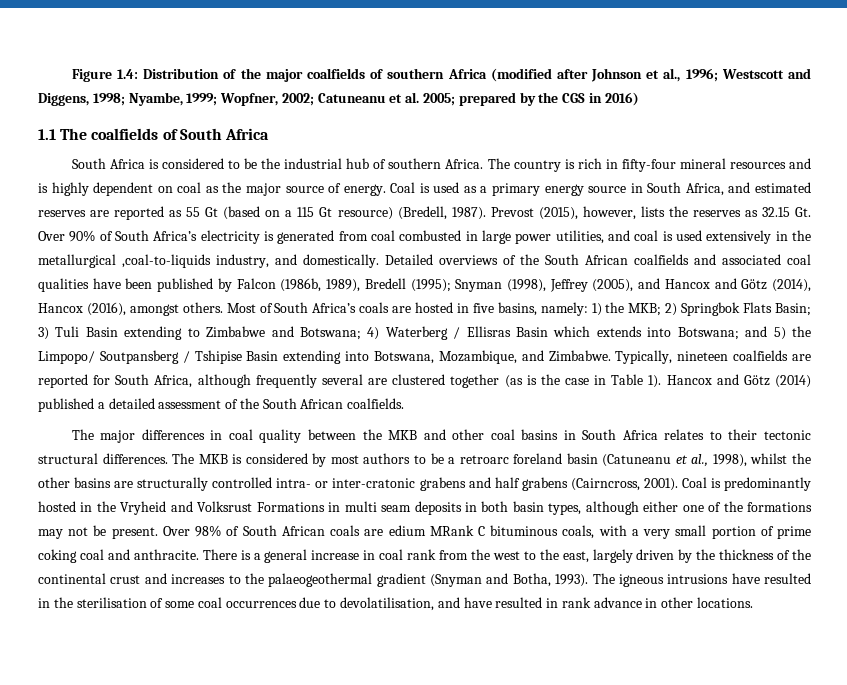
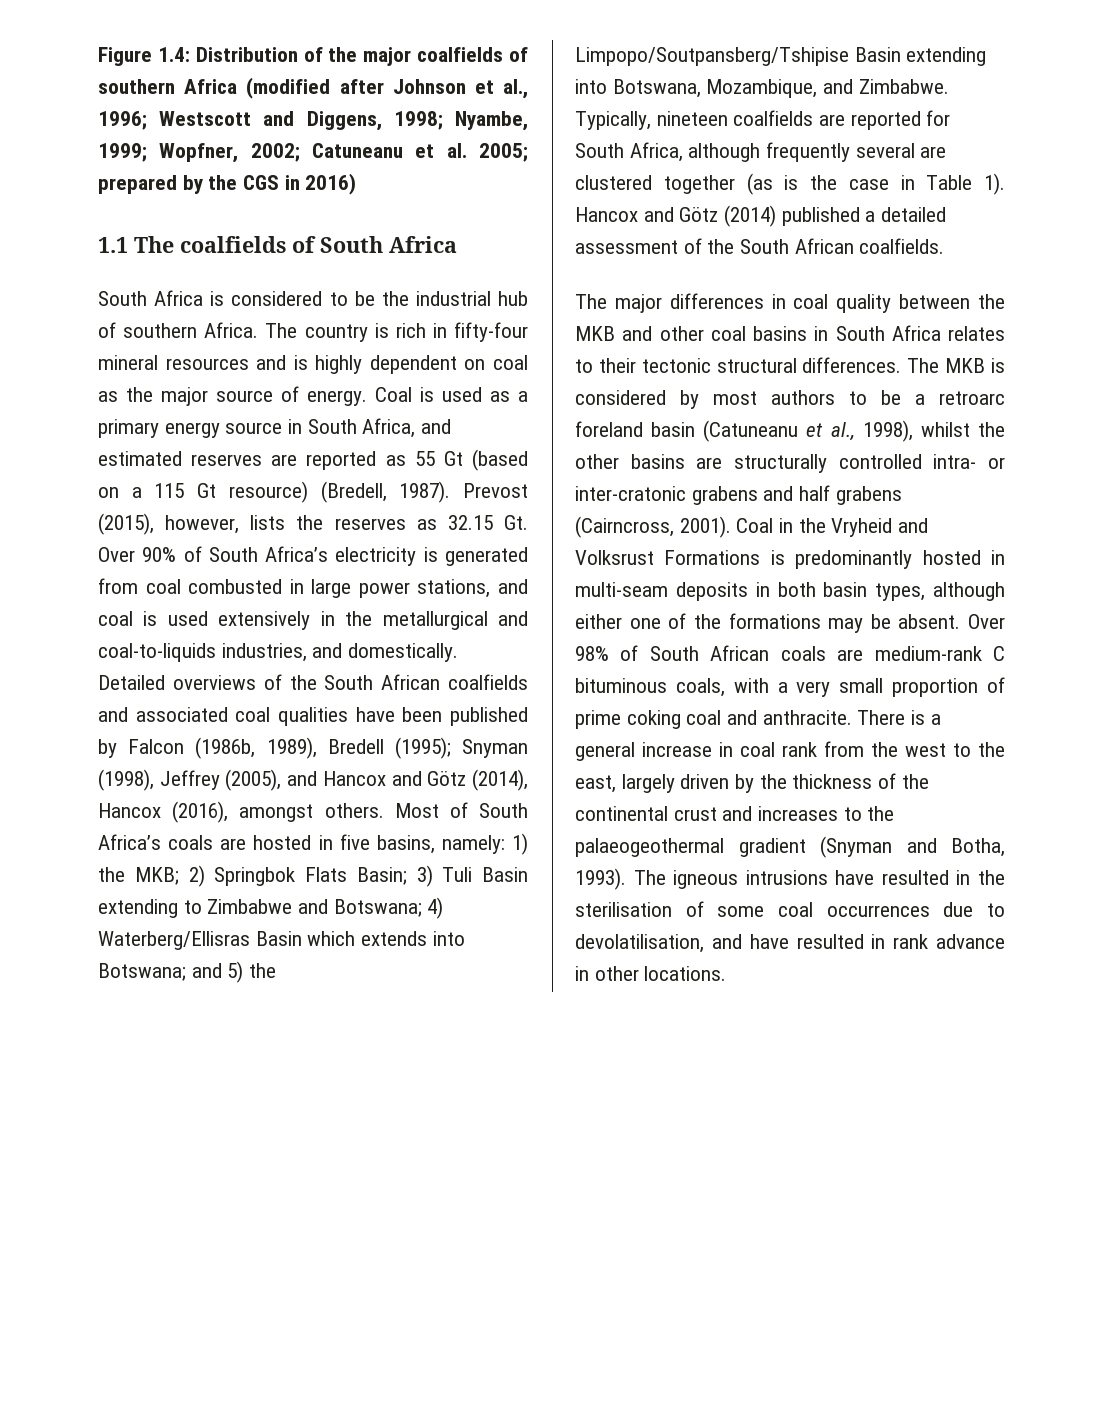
[555,230,604,244] utilities, -> [417,579,491,598] stations,
[122,254,269,268] ,coal-to-liquids industry, -> [498,611,528,626] [98,643,307,662] and coal-to-liquids industries,
[385,326,511,340] Waterberg / Ellisras -> [98,931,250,950] Waterberg/Ellisras
[38,350,242,364] Limpopo/ Soutpansberg / Tshipise -> [575,47,849,66] Limpopo/Soutpansberg/Tshipise
[710,477,811,491] [38,501,76,512] is predominantly hosted -> (774, 525) none
[328,501,412,512] in multi seam -> [770,550,1005,569] [575,582,668,597] is predominantly hosted in multi-seam
[68,525,158,539] not be present. -> [870,614,961,629] be absent.
[388,525,474,536] edium MRank -> [874,646,982,661] medium-rank
[711,526,756,539] portion -> [892,678,979,697] proportion

